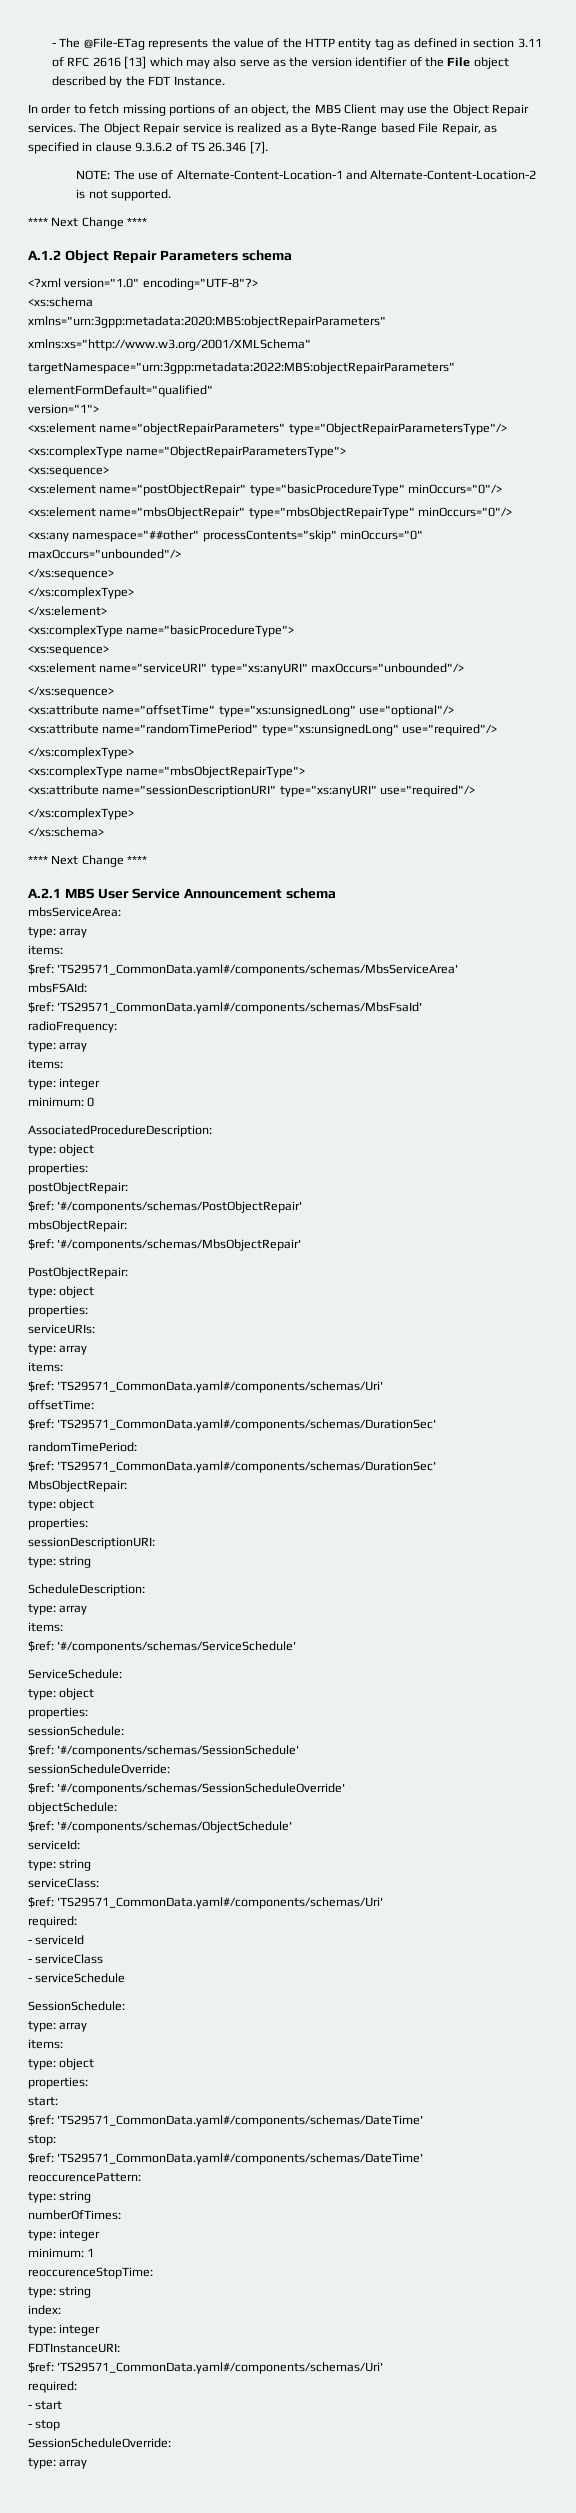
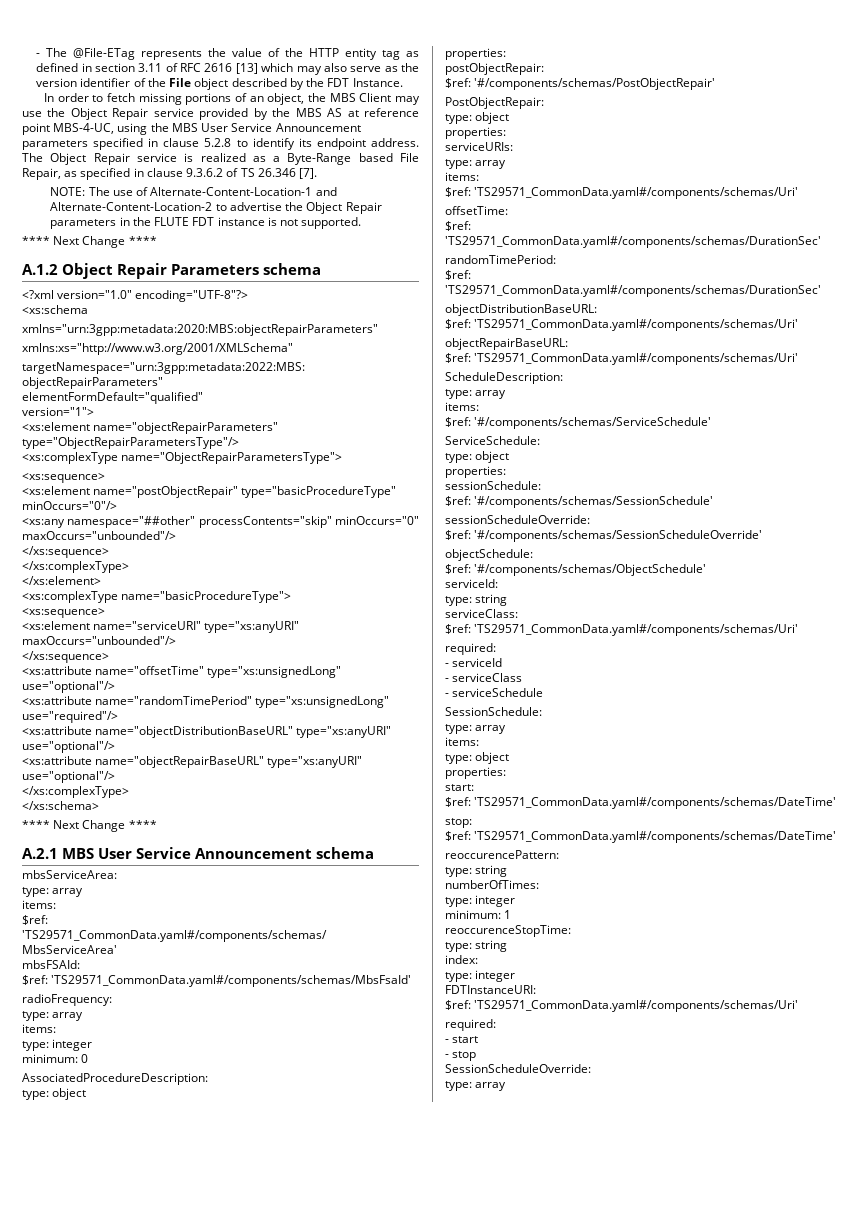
[28,123,76,133] services. -> [153,108,419,120] [22,123,361,135] [22,138,419,150] service provided by the MBS AS at reference point MBS-4-UC, using the MBS User Service Announcement parameters specified in clause 5.2.8 to identify its endpoint address.
(537, 175) none -> [215,202,382,214] [50,217,265,229] to advertise the Object Repair parameters in the FLUTE FDT instance
[28,507,513,519] // <xs:element name="mbsObjectRepair" type="mbsObjectRepairType" minOccurs="0"/> -> (117, 505) none
[28,747,134,759] [28,766,306,778] [28,785,476,797] </xs:complexType> // <xs:complexType name="mbsObjectRepairType"> // <xs:attribute name="sessionDescriptionURI" type="xs:anyURI" use="required"/> -> [22,726,392,738] [22,741,115,753] [22,756,363,768] [22,771,115,783] <xs:attribute name="objectDistributionBaseURL" type="xs:anyURI" use="optional"/> // <xs:attribute name="objectRepairBaseURL" type="xs:anyURI" use="optional"/>
[28,1220,127,1232] [28,1239,302,1251] // mbsObjectRepair: // $ref: '#/components/schemas/MbsObjectRepair' -> (716, 84) none
[28,1480,127,1492] [28,1499,95,1511] [28,1518,88,1530] [28,1537,155,1549] [28,1556,92,1568] MbsObjectRepair: // type: object // properties: // sessionDescriptionURI: // type: string -> [445,304,597,316] [445,319,799,331] [445,338,568,350] [445,353,799,365] objectDistributionBaseURL: // $ref: 'TS29571_CommonData.yaml#/components/schemas/Uri' // objectRepairBaseURL: // $ref: 'TS29571_CommonData.yaml#/components/schemas/Uri'

